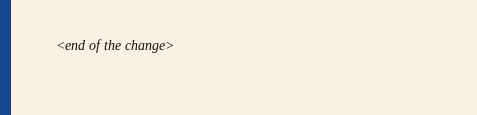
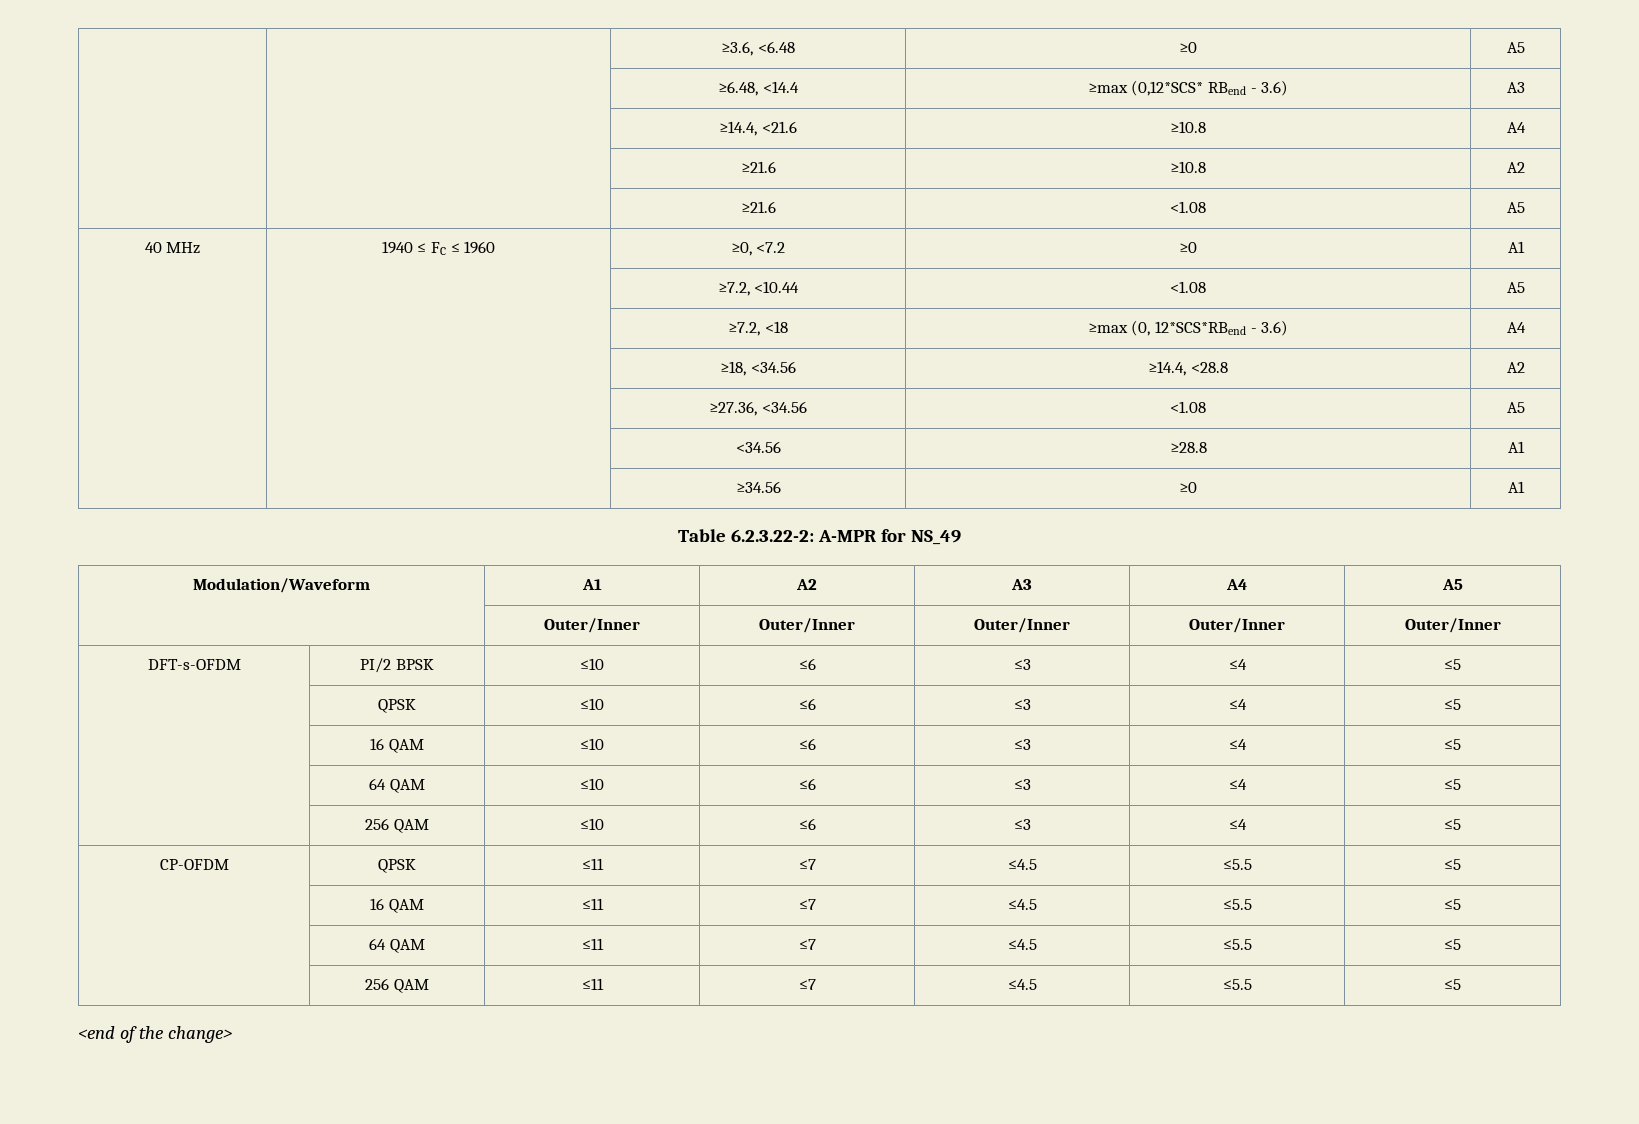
(56, 45) none -> [721,41,795,56] [1179,42,1197,53] [1506,42,1525,53] [718,81,799,96] [1087,80,1289,96] [1506,82,1525,93] [719,121,797,136] [1170,121,1206,133] [1506,122,1526,133] [740,161,776,173] [1170,161,1206,173] [1506,162,1525,173] [740,201,776,213] [1170,201,1206,213] [1506,202,1525,213] [144,242,201,254] [381,241,496,255] [730,242,786,256] [1179,242,1197,253] [1507,241,1525,253] [717,281,800,296] [1170,281,1206,293] [1506,282,1525,293] [728,321,788,336] [1087,320,1289,336] [1506,322,1526,333] [720,361,796,376] [1148,361,1228,376] [1506,362,1525,373] [709,401,807,416] [1170,401,1206,413] [1506,402,1525,413] [735,441,781,453] [1169,442,1207,453] [1507,441,1525,453] [735,481,781,493] [1179,482,1197,493] [1507,481,1525,493] [677,529,962,545] [193,578,370,593] [581,579,602,590] [796,579,817,590] [1011,579,1032,590] [1226,579,1247,590] [1441,579,1463,590] [544,618,640,633] [759,618,855,633] [974,618,1070,633] [1189,618,1285,633] [1404,618,1501,633] [147,659,241,670] [360,658,434,673] [580,658,604,670] [798,658,816,670] [1013,659,1031,670] [1228,659,1247,670] [1444,659,1461,670] [378,699,416,713] [580,698,604,710] [798,698,816,710] [1013,699,1031,710] [1228,699,1247,710] [1444,699,1461,710] [370,738,424,753] [580,738,604,750] [798,738,816,750] [1013,739,1031,750] [1228,739,1247,750] [1444,739,1461,750] [369,778,425,793] [580,778,604,790] [798,778,816,790] [1013,779,1031,790] [1228,779,1247,790] [1444,779,1461,790] [365,818,429,833] [580,818,604,830] [798,818,816,830] [1013,819,1031,830] [1228,819,1247,830] [1444,819,1461,830] [159,859,229,870] [378,859,416,873] [581,858,604,870] [798,859,816,870] [1007,859,1037,870] [1222,859,1252,870] [1444,859,1461,870] [370,898,424,913] [581,898,604,910] [798,899,816,910] [1007,899,1037,910] [1222,899,1252,910] [1444,899,1461,910] [369,938,425,953] [581,938,604,950] [798,939,816,950] [1007,939,1037,950] [1222,939,1252,950] [1444,939,1461,950] [365,978,429,993] [581,978,604,990] [798,979,816,990] [1007,979,1037,990] [1222,979,1252,990] [1444,979,1461,990] | | ≥3.6, <6.48 | ≥0 | A5 // | | ≥6.48, <14.4 | ≥max (0,12*SCS* RBend - 3.6) | A3 // | | ≥14.4, <21.6 | ≥10.8 | A4 // | | ≥21.6 | ≥10.8 | A2 // | | ≥21.6 | <1.08 | A5 // 40 MHz | 1940 ≤ FC ≤ 1960 | ≥0, <7.2 | ≥0 | A1 // | | ≥7.2, <10.44 | <1.08 | A5 // | | ≥7.2, <18 | ≥max (0, 12*SCS*RBend - 3.6) | A4 // | | ≥18, <34.56 | ≥14.4, <28.8 | A2 // | | ≥27.36, <34.56 | <1.08 | A5 // | | <34.56 | ≥28.8 | A1 // | | ≥34.56 | ≥0 | A1 // Table 6.2.3.22-2: A-MPR for NS_49 // Modulation/Waveform | A1 | A2 | A3 | A4 | A5 // | Outer/Inner | Outer/Inner | Outer/Inner | Outer/Inner | Outer/Inner // DFT-s-OFDM | PI/2 BPSK | ≤10 | ≤6 | ≤3 | ≤4 | ≤5 // | QPSK | ≤10 | ≤6 | ≤3 | ≤4 | ≤5 // | 16 QAM | ≤10 | ≤6 | ≤3 | ≤4 | ≤5 // | 64 QAM | ≤10 | ≤6 | ≤3 | ≤4 | ≤5 // | 256 QAM | ≤10 | ≤6 | ≤3 | ≤4 | ≤5 // CP-OFDM | QPSK | ≤11 | ≤7 | ≤4.5 | ≤5.5 | ≤5 // | 16 QAM | ≤11 | ≤7 | ≤4.5 | ≤5.5 | ≤5 // | 64 QAM | ≤11 | ≤7 | ≤4.5 | ≤5.5 | ≤5 // | 256 QAM | ≤11 | ≤7 | ≤4.5 | ≤5.5 | ≤5 //

